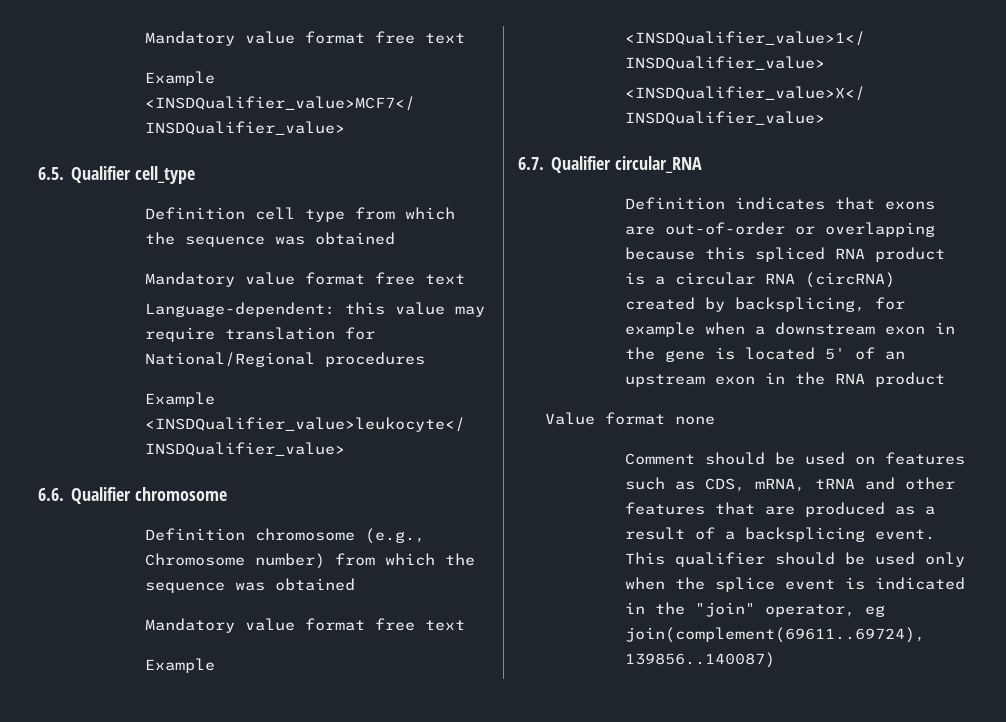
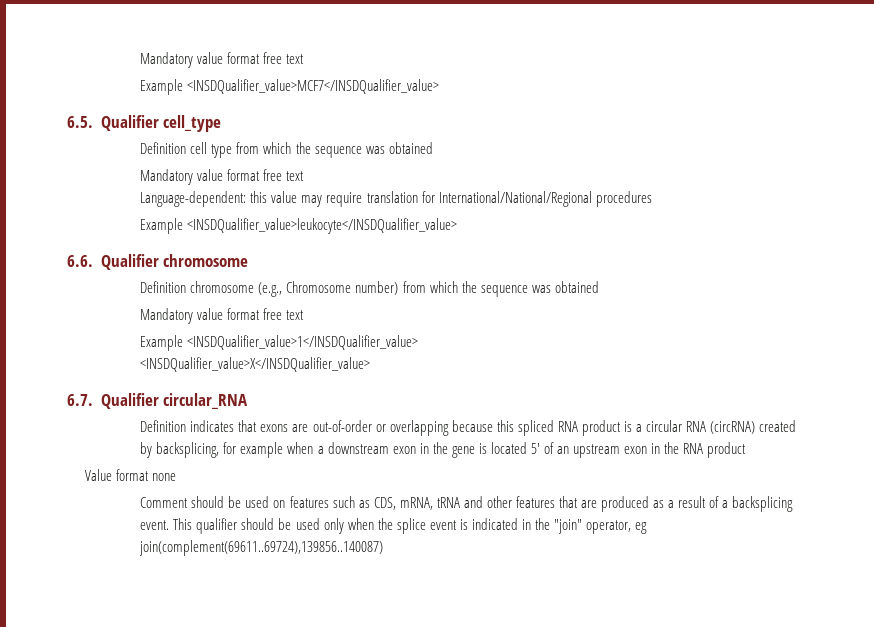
[144,352,315,367] National/Regional -> [438,191,592,207] International/National/Regional

